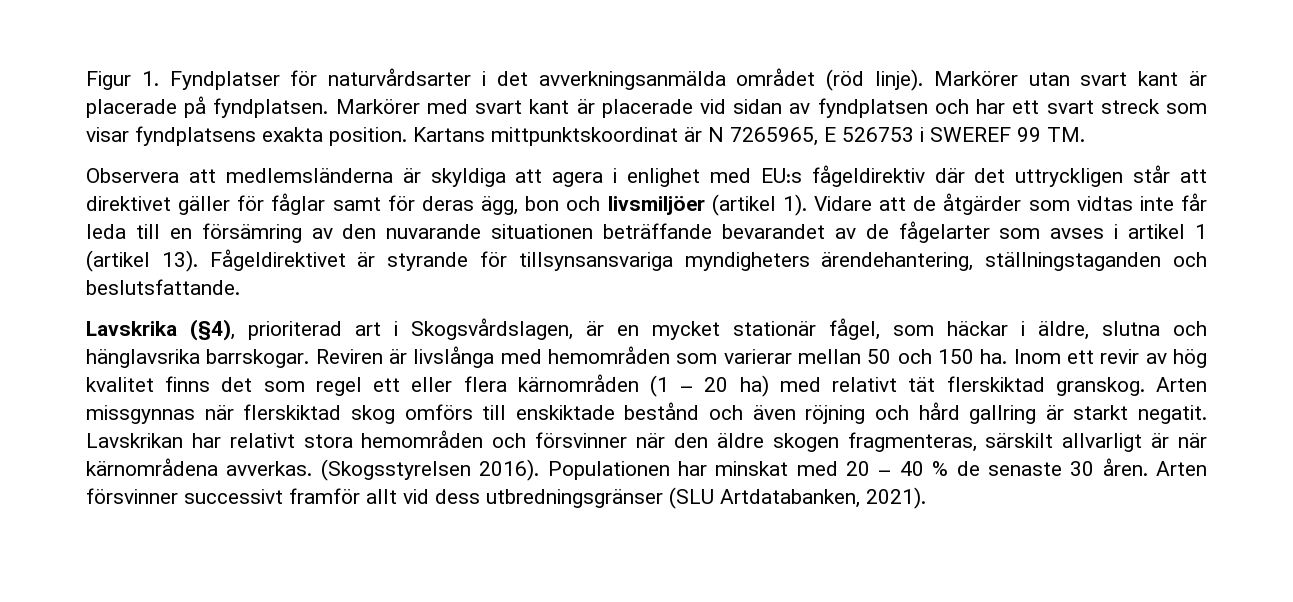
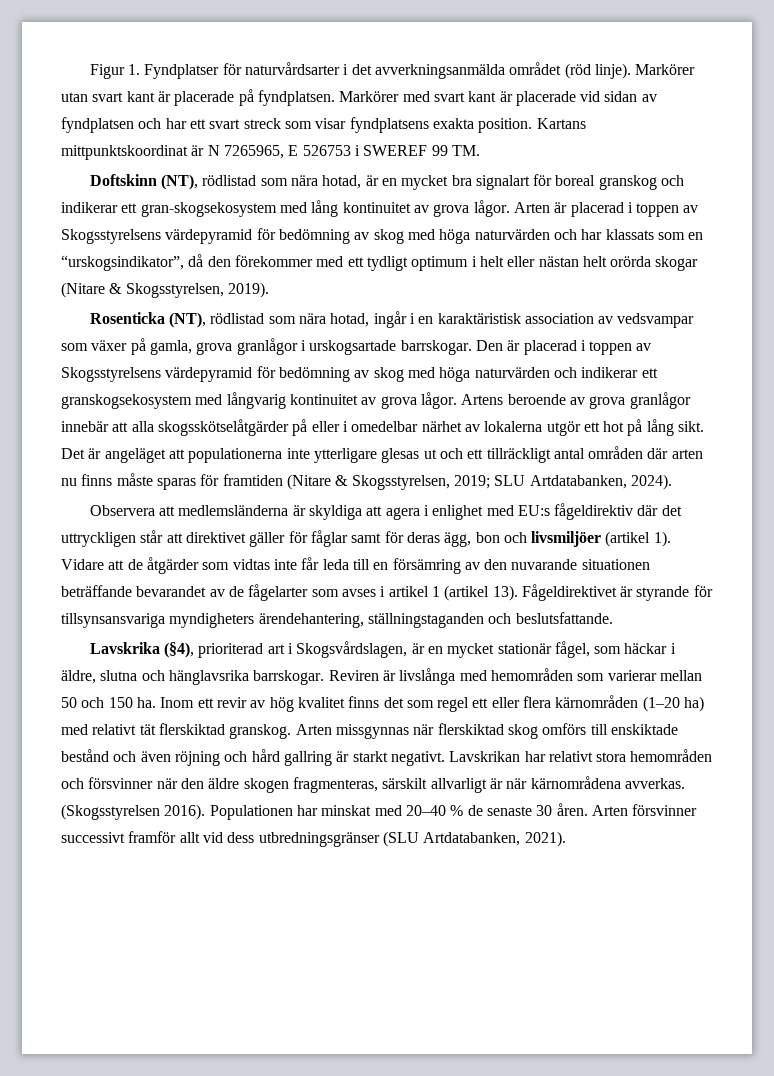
(1085, 134) none -> [89,174,685,190] [61,200,699,217] [61,228,704,244] [61,254,699,271] [61,282,269,298] [89,311,695,328] [61,338,652,355] [61,366,658,382] [61,392,691,409] [61,419,705,436] [61,446,703,463] [61,473,672,490] // Doftskinn (NT), rödlistad som nära hotad, är en mycket bra signalart för boreal granskog och indikerar ett gran-skogsekosystem med lång kontinuitet av grova lågor. Arten är placerad i toppen av Skogsstyrelsens värdepyramid för bedömning av skog med höga naturvärden och har klassats som en “urskogsindikator”, då den förekommer med ett tydligt optimum i helt eller nästan helt orörda skogar (Nitare & Skogsstyrelsen, 2019). // Rosenticka (NT), rödlistad som nära hotad, ingår i en karaktäristisk association av vedsvampar som växer på gamla, grova granlågor i urskogsartade barrskogar. Den är placerad i toppen av Skogsstyrelsens värdepyramid för bedömning av skog med höga naturvärden och indikerar ett granskogsekosystem med långvarig kontinuitet av grova lågor. Artens beroende av grova granlågor innebär att alla skogsskötselåtgärder på eller i omedelbar närhet av lokalerna utgör ett hot på lång sikt. Det är angeläget att populationerna inte ytterligare glesas ut och ett tillräckligt antal områden där arten nu finns måste sparas för framtiden (Nitare & Skogsstyrelsen, 2019; SLU Artdatabanken, 2024).
[650,375,729,397] (1 – 20 -> [642,696,680,712] (1–20
[1138,405,1207,424] negatit. -> [390,751,445,766] negativt.
[846,461,924,476] 20 – 40 -> [405,805,446,816] 20–40

